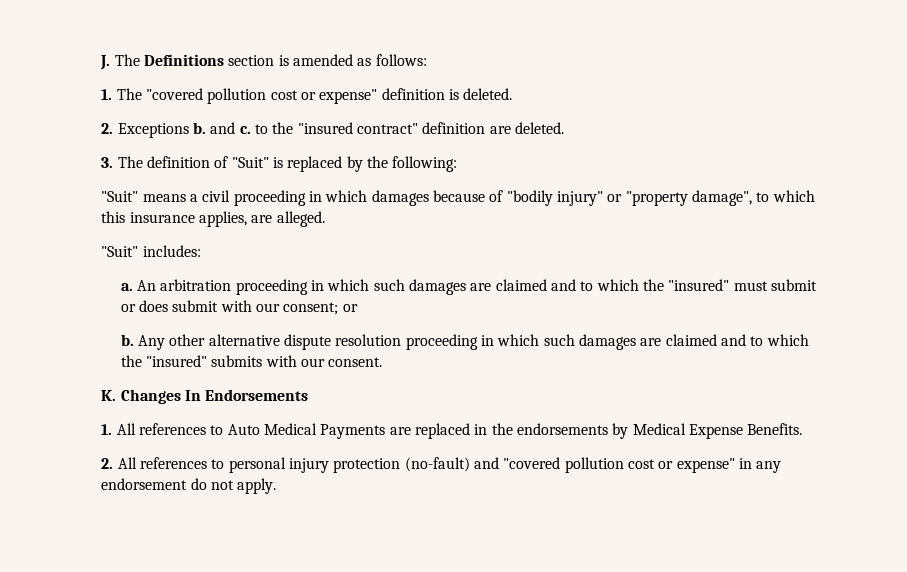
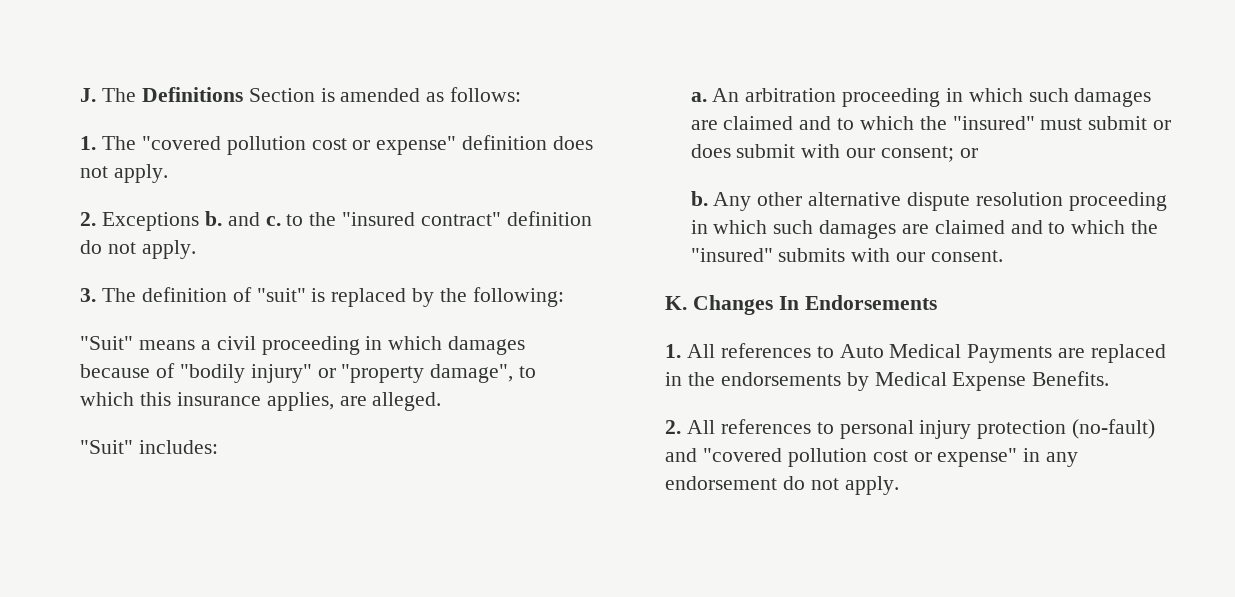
[228,55,275,66] section -> [248,88,315,102] Section
[448,88,513,100] is deleted. -> [552,136,593,150] [80,164,169,183] does not apply.
[489,122,564,134] are deleted. -> [80,240,196,259] do not apply.
[231,157,269,168] "Suit" -> [256,288,306,302] "suit"

